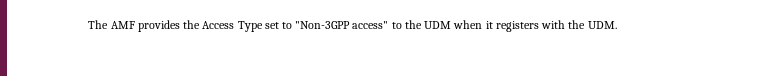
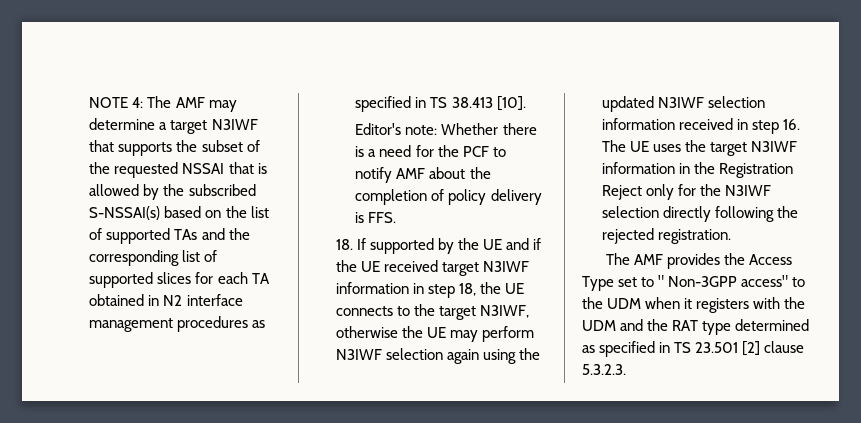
(88, 24) none -> [89,96,237,112] [89,118,258,134] [89,140,260,156] [89,162,267,178] [89,184,256,200] [89,206,269,220] [89,228,250,244] [89,250,218,266] [89,272,270,288] [89,294,243,306] [89,316,266,332] [355,96,526,112] [355,123,537,135] [355,145,506,157] [355,167,491,183] [355,189,542,205] [355,212,397,223] [335,238,542,254] [335,260,529,276] [335,282,524,298] [335,304,529,320] [335,326,534,342] [335,348,540,364] [601,96,765,112] [601,118,800,134] [601,140,797,156] [601,162,793,178] [601,184,771,200] [601,206,798,222] [601,228,731,244] NOTE 4: The AMF may determine a target N3IWF that supports the subset of the requested NSSAI that is allowed by the subscribed S-NSSAI(s) based on the list of supported TAs and the corresponding list of supported slices for each TA obtained in N2 interface management procedures as specified in TS 38.413 [10]. // Editor's note: Whether there is a need for the PCF to notify AMF about the completion of policy delivery is FFS. // 18. If supported by the UE and if the UE received target N3IWF information in step 18, the UE connects to the target N3IWF, otherwise the UE may perform N3IWF selection again using the updated N3IWF selection information received in step 16. The UE uses the target N3IWF information in the Registration Reject only for the N3IWF selection directly following the rejected registration. //
[295,21,351,29] "Non-3GPP -> [658,275,738,287] " Non-3GPP
[587,21,617,29] UDM. -> [582,319,810,335] [582,341,805,357] [582,364,626,375] UDM and the RAT type determined as specified in TS 23.501 [2] clause 5.3.2.3.

